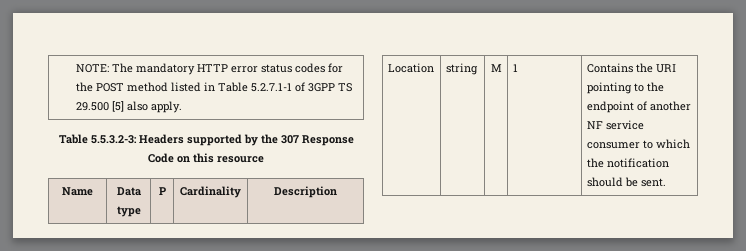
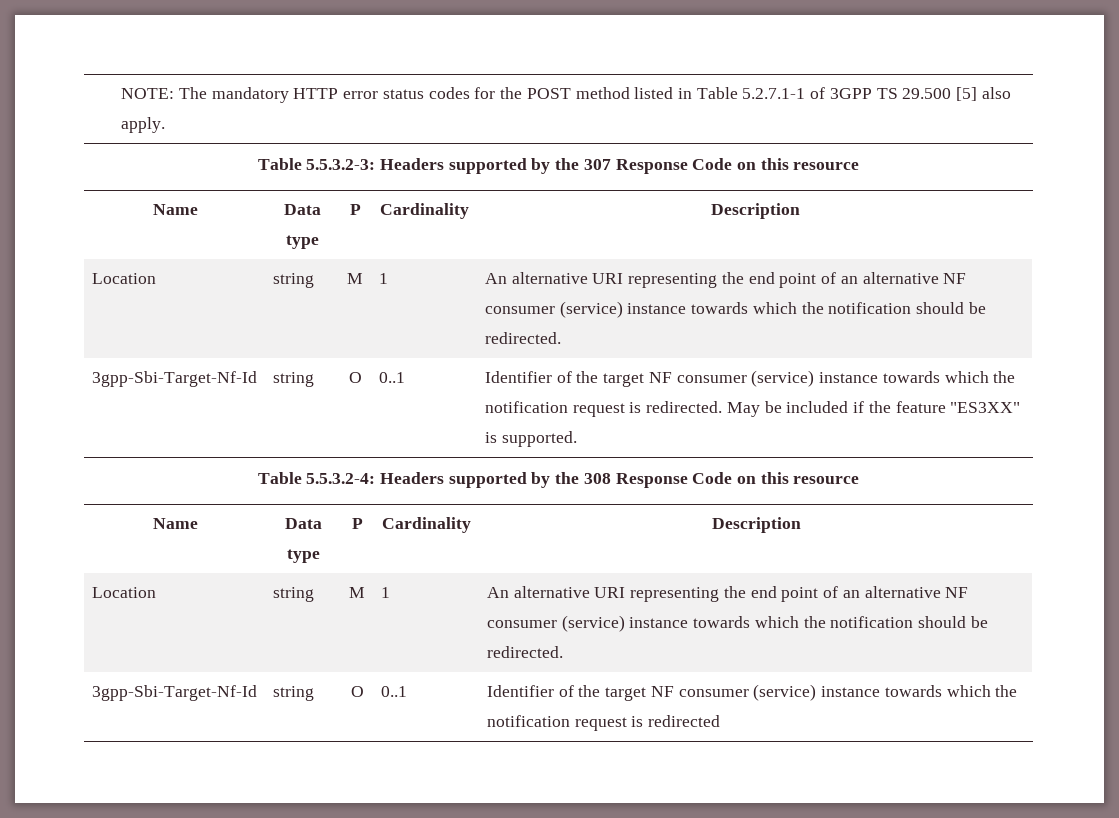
[586,63,676,73] [586,82,664,94] [586,101,691,113] [586,120,644,130] [586,139,690,149] [586,158,669,168] [586,177,666,187] Contains the URI pointing to the endpoint of another NF service consumer to which the notification should be sent. -> [484,272,967,288] [484,301,986,318] [484,332,561,344] [91,371,257,387] [272,372,314,387] [348,372,362,383] [378,372,405,383] [484,370,1016,387] [484,401,1021,417] [484,431,577,447] [257,472,860,488] [152,518,198,529] [284,518,322,529] [286,549,320,563] [351,518,363,529] [382,517,471,533] [711,517,801,533] [91,587,156,598] [272,587,314,602] [349,587,365,598] [380,587,390,598] [486,586,969,602] [486,615,988,632] [486,646,563,658] [91,685,257,701] [272,686,314,701] [350,686,364,697] [380,686,407,697] [486,684,1018,701] [486,715,721,731] An alternative URI representing the end point of an alternative NF consumer (service) instance towards which the notification should be redirected. // 3gpp-Sbi-Target-Nf-Id | string | O | 0..1 | Identifier of the target NF consumer (service) instance towards which the notification request is redirected. May be included if the feature "ES3XX" is supported. // Table 5.5.3.2-4: Headers supported by the 308 Response Code on this resource // Name | Data type | P | Cardinality | Description // Location | string | M | 1 | An alternative URI representing the end point of an alternative NF consumer (service) instance towards which the notification should be redirected. // 3gpp-Sbi-Target-Nf-Id | string | O | 0..1 | Identifier of the target NF consumer (service) instance towards which the notification request is redirected

